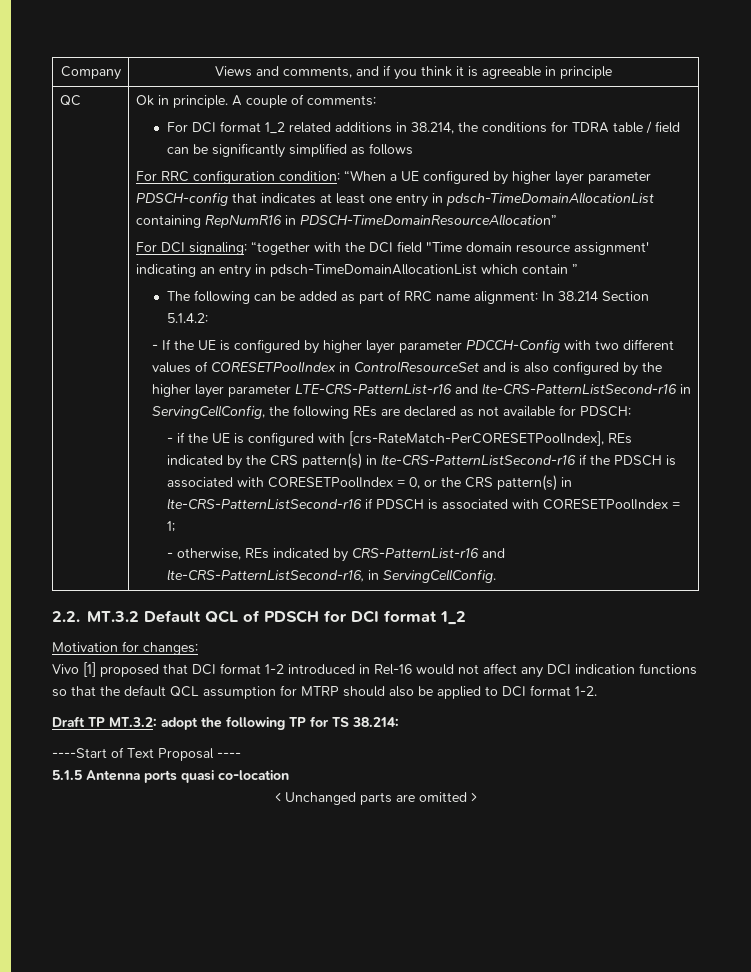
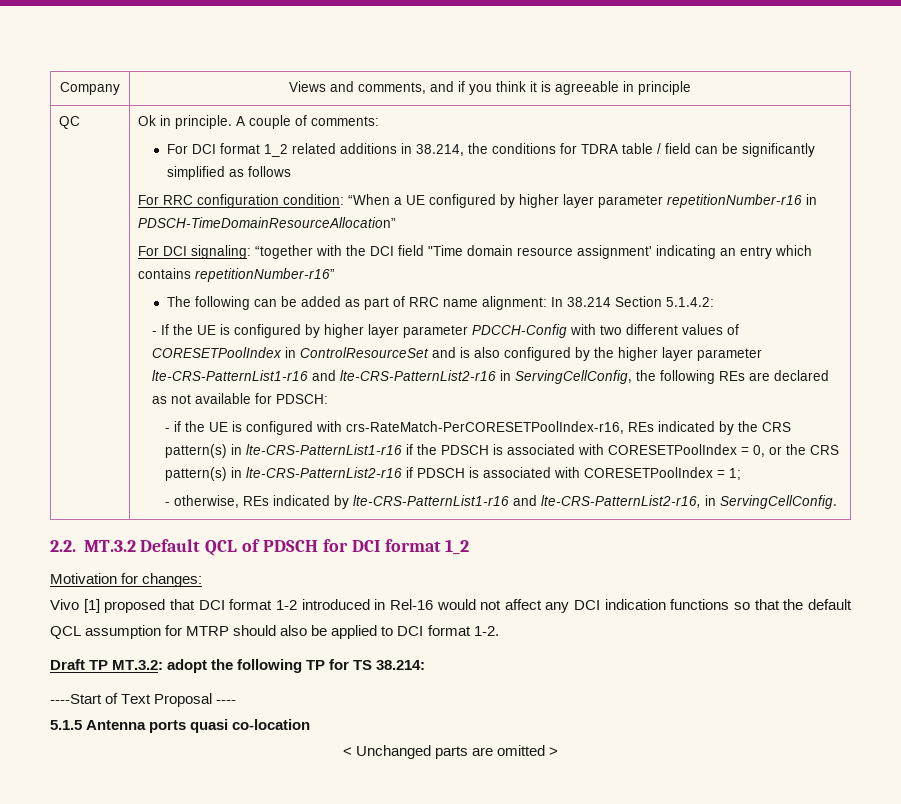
[135,192,654,207] [135,214,282,228] PDSCH-config that indicates at least one entry in pdsch-TimeDomainAllocationList containing RepNumR16 -> [667,194,803,208] repetitionNumber-r16
[254,264,578,277] in pdsch-TimeDomainAllocationList which contain ” -> [775,245,813,256] [138,268,336,282] which contains repetitionNumber-r16”
[294,383,677,395] LTE-CRS-PatternList-r16 and lte-CRS-PatternListSecond-r16 -> [151,370,496,381] lte-CRS-PatternList1-r16 and lte-CRS-PatternList2-r16
[349,431,605,446] [crs-RateMatch-PerCORESETPoolIndex], -> [346,421,625,434] crs-RateMatch-PerCORESETPoolIndex-r16,
[381,454,577,466] lte-CRS-PatternListSecond-r16 -> [246,444,403,455] lte-CRS-PatternList1-r16
[167,498,363,510] lte-CRS-PatternListSecond-r16 -> [246,467,403,478] lte-CRS-PatternList2-r16
[352,548,506,558] [167,569,365,582] CRS-PatternList-r16 and lte-CRS-PatternListSecond-r16, -> [353,495,702,508] lte-CRS-PatternList1-r16 and lte-CRS-PatternList2-r16,

